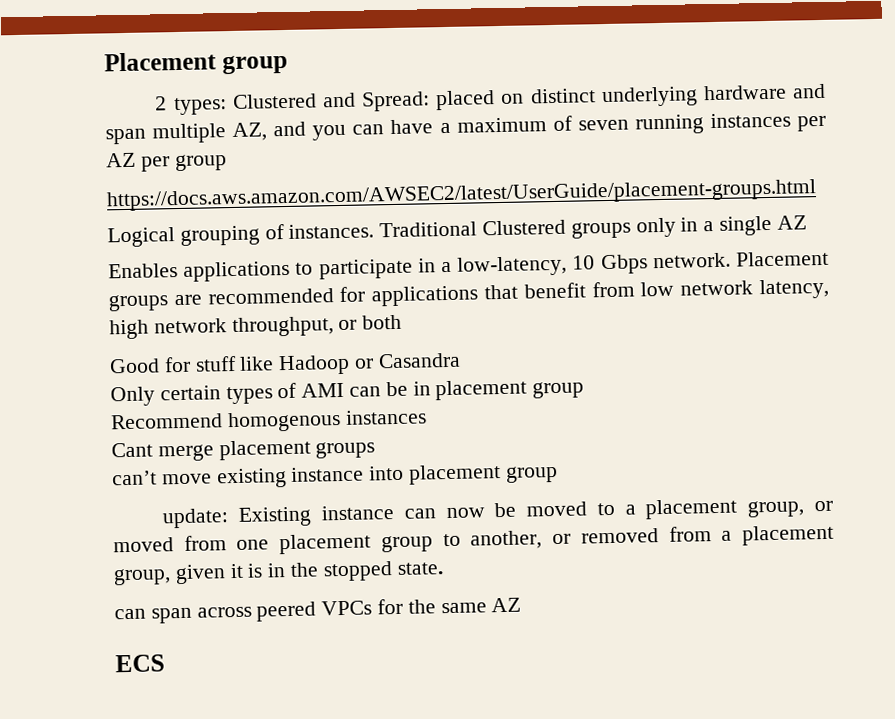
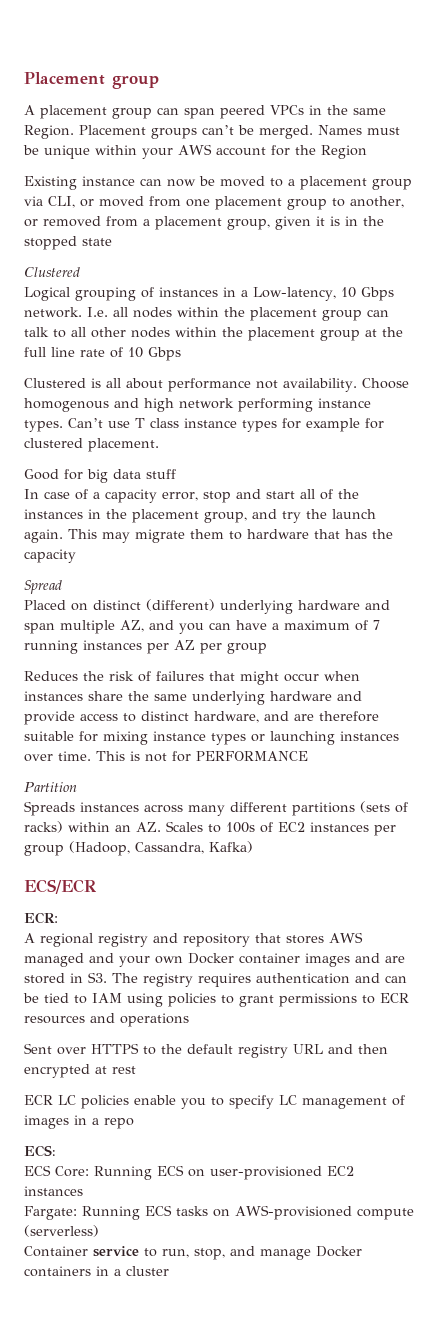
[155,83,826,116] [105,112,827,145] [106,152,227,172] [106,179,817,212] [107,215,807,248] [108,250,829,282] [108,278,829,312] [109,314,403,340] [109,352,461,376] [110,379,585,407] [110,409,427,433] [111,439,376,462] [112,464,558,489] [162,508,230,529] 2 types: Clustered and Spread: placed on distinct underlying hardware and span multiple AZ, and you can have a maximum of seven running instances per AZ per group // https://docs.aws.amazon.com/AWSEC2/latest/UserGuide/placement-groups.html // Logical grouping of instances. Traditional Clustered groups only in a single AZ // Enables applications to participate in a low-latency, 10 Gbps network. Placement groups are recommended for applications that benefit from low network latency, high network throughput, or both // Good for stuff like Hadoop or Casandra // Only certain types of AMI can be in placement group // Recommend homogenous instances // Cant merge placement groups // can’t move existing instance into placement group // update: -> [24,105,386,119] [24,125,400,139] [23,144,367,159] A placement group can span peered VPCs in the same Region. Placement groups can’t be merged. Names must be unique within your AWS account for the Region //
[747,500,805,518] group, -> [372,179,412,190] [24,196,75,208] group via CLI,
[396,562,444,575] [114,597,522,624] [115,654,165,673] state. // can span across peered VPCs for the same AZ // ECS -> [82,238,112,246] [24,267,80,277] [24,287,394,301] [24,307,389,321] [24,327,403,341] [24,347,181,361] [24,378,409,392] [24,398,371,412] [24,418,384,432] [24,438,159,452] [24,469,176,483] [24,489,359,503] [24,509,376,523] [24,529,393,543] [24,549,76,563] [24,580,62,594] [24,599,390,614] [24,620,380,634] [24,640,267,654] [24,671,360,685] [24,691,362,705] [24,711,379,725] [24,731,399,745] [24,751,308,762] [24,782,77,792] [24,801,408,816] [24,821,396,836] [24,841,253,856] [24,879,97,894] [24,912,58,924] [24,932,363,947] [24,953,405,967] [24,972,407,987] [23,993,409,1007] [24,1013,189,1027] [24,1043,388,1058] [24,1064,136,1078] [24,1095,405,1109] [24,1115,134,1129] [24,1145,56,1157] [24,1165,354,1180] [24,1186,83,1196] [24,1205,414,1220] [24,1225,99,1237] [24,1246,362,1260] [24,1266,169,1277] state // Clustered // Logical grouping of instances in a Low-latency, 10 Gbps network. I.e. all nodes within the placement group can talk to all other nodes within the placement group at the full line rate of 10 Gbps // Clustered is all about performance not availability. Choose homogenous and high network performing instance types. Can’t use T class instance types for example for clustered placement. // Good for big data stuff // In case of a capacity error, stop and start all of the instances in the placement group, and try the launch again. This may migrate them to hardware that has the capacity // Spread // Placed on distinct (different) underlying hardware and span multiple AZ, and you can have a maximum of 7 running instances per AZ per group // Reduces the risk of failures that might occur when instances share the same underlying hardware and provide access to distinct hardware, and are therefore suitable for mixing instance types or launching instances over time. This is not for PERFORMANCE // Partition // Spreads instances across many different partitions (sets of racks) within an AZ. Scales to 100s of EC2 instances per group (Hadoop, Cassandra, Kafka) // ECS/ECR // ECR: // A regional registry and repository that stores AWS managed and your own Docker container images and are stored in S3. The registry requires authentication and can be tied to IAM using policies to grant permissions to ECR resources and operations // Sent over HTTPS to the default registry URL and then encrypted at rest // ECR LC policies enable you to specify LC management of images in a repo // ECS: // ECS Core: Running ECS on user-provisioned EC2 instances // Fargate: Running ECS tasks on AWS-provisioned compute (serverless) // Container service to run, stop, and manage Docker containers in a cluster

